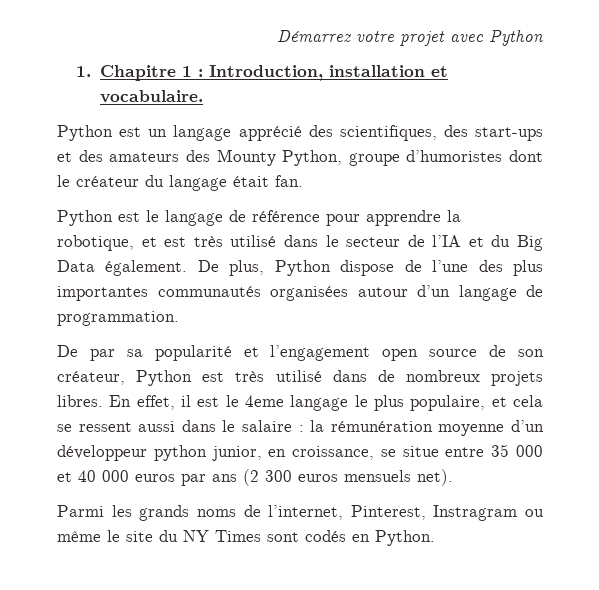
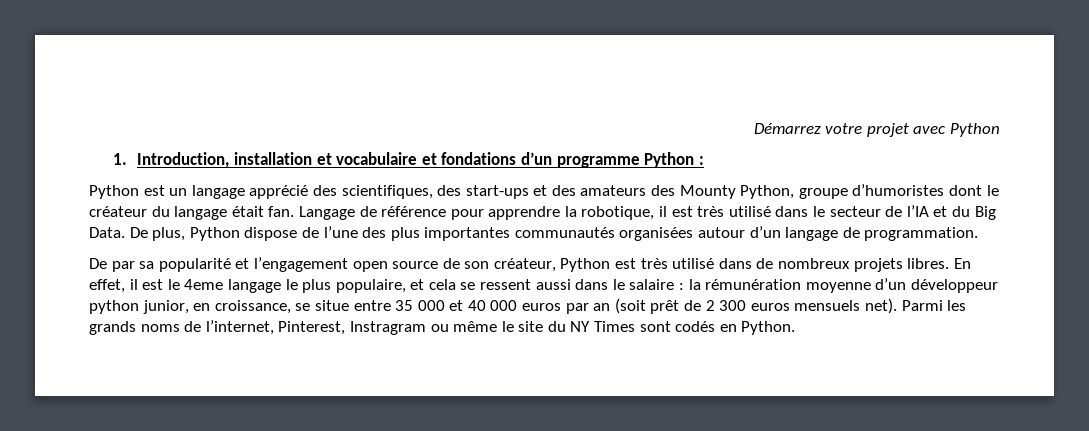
[99,65,448,81] [99,90,203,103] Chapitre 1 : Introduction, installation et vocabulaire. -> [137,152,704,168] Introduction, installation et vocabulaire et fondations d’un programme Python :
[57,210,223,226] // Python est le langage -> [298,206,355,220] Langage
[141,237,157,247] et -> [659,206,668,217] il
[57,260,188,276] Data également. -> [89,227,125,238] Data.
[212,469,259,486] ans (2 -> [593,298,715,314] an (soit prêt de 2
(453, 477) // -> (897, 306) none

